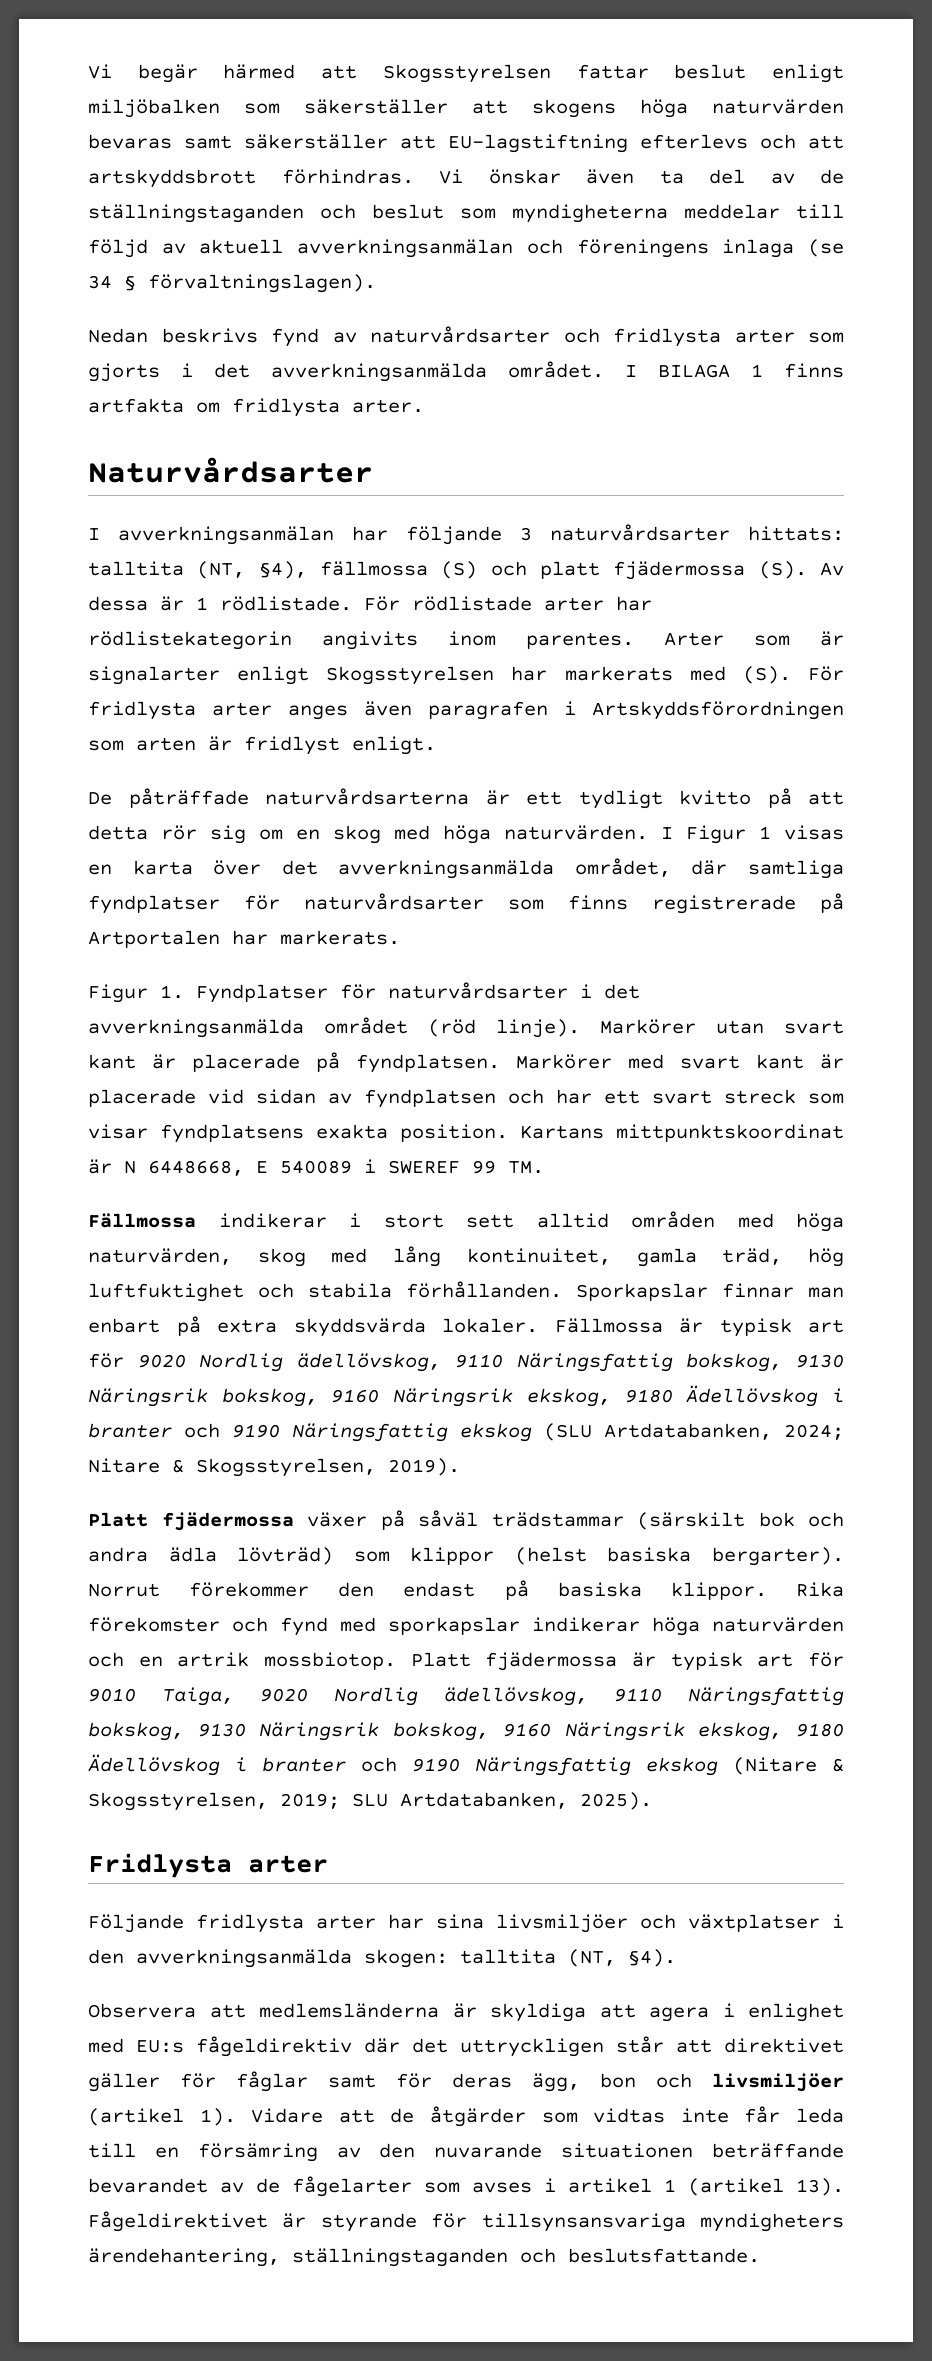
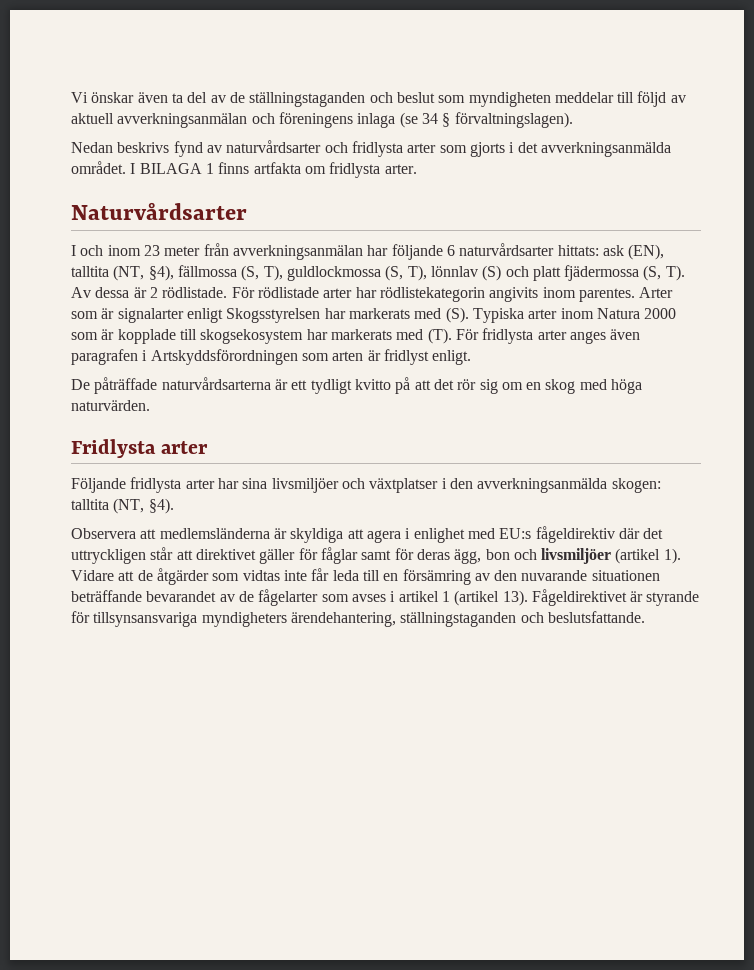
[88,64,844,83] [88,99,844,118] [88,134,844,153] [88,169,463,188] Vi begär härmed att Skogsstyrelsen fattar beslut enligt miljöbalken som säkerställer att skogens höga naturvärden bevaras samt säkerställer att EU-lagstiftning efterlevs och att artskyddsbrott förhindras. Vi -> [71,92,88,103] Vi
[512,204,668,223] myndigheterna -> [468,92,551,107] myndigheten
(100, 534) none -> [80,243,229,256] och inom 23 meter från
[520,527,532,541] 3 -> [446,245,455,256] 6
(844, 533) none -> [602,244,665,260] ask (EN),
(428, 568) none -> [241,265,478,281] (S, T), guldlockmossa (S, T), lönnlav
[758,561,807,579] (S). -> [643,265,685,281] (S, T).
[196,597,208,610] 1 -> [149,287,158,298] 2
(791, 675) none -> [472,308,677,323] [71,328,452,344] Typiska arter inom Natura 2000 som är kopplade till skogsekosystem har markerats med (T).
[88,825,148,840] detta -> [433,379,454,390] det
[661,825,844,844] [88,858,844,879] [88,893,844,914] [88,930,400,948] [88,982,640,1003] [88,1017,844,1038] [88,1052,844,1073] [88,1089,844,1108] [88,1124,844,1143] [88,1159,544,1176] [88,1211,844,1232] [88,1246,844,1267] [88,1281,844,1302] [88,1316,844,1337] [88,1353,844,1372] [88,1385,844,1407] [88,1423,844,1442] [88,1458,460,1477] [88,1510,844,1531] [88,1547,844,1566] [88,1580,844,1600] [88,1617,844,1636] [88,1652,844,1671] [88,1687,844,1706] [88,1722,844,1741] [88,1754,844,1776] [88,1792,652,1811] I Figur 1 visas en karta över det avverkningsanmälda området, där samtliga fyndplatser för naturvårdsarter som finns registrerade på Artportalen har markerats. // Figur 1. Fyndplatser för naturvårdsarter i det avverkningsanmälda området (röd linje). Markörer utan svart kant är placerade på fyndplatsen. Markörer med svart kant är placerade vid sidan av fyndplatsen och har ett svart streck som visar fyndplatsens exakta position. Kartans mittpunktskoordinat är N 6448668, E 540089 i SWEREF 99 TM. // Fällmossa indikerar i stort sett alltid områden med höga naturvärden, skog med lång kontinuitet, gamla träd, hög luftfuktighet och stabila förhållanden. Sporkapslar finnar man enbart på extra skyddsvärda lokaler. Fällmossa är typisk art för 9020 Nordlig ädellövskog, 9110 Näringsfattig bokskog, 9130 Näringsrik bokskog, 9160 Näringsrik ekskog, 9180 Ädellövskog i branter och 9190 Näringsfattig ekskog (SLU Artdatabanken, 2024; Nitare & Skogsstyrelsen, 2019). // Platt fjädermossa växer på såväl trädstammar (särskilt bok och andra ädla lövträd) som klippor (helst basiska bergarter). Norrut förekommer den endast på basiska klippor. Rika förekomster och fynd med sporkapslar indikerar höga naturvärden och en artrik mossbiotop. Platt fjädermossa är typisk art för 9010 Taiga, 9020 Nordlig ädellövskog, 9110 Näringsfattig bokskog, 9130 Näringsrik bokskog, 9160 Näringsrik ekskog, 9180 Ädellövskog i branter och 9190 Näringsfattig ekskog (Nitare & Skogsstyrelsen, 2019; SLU Artdatabanken, 2025). -> (150, 405) none

